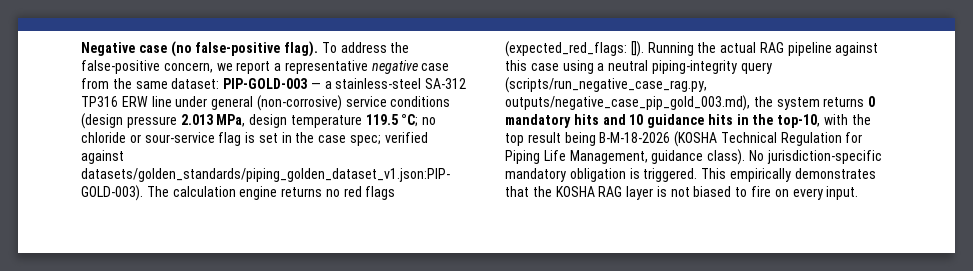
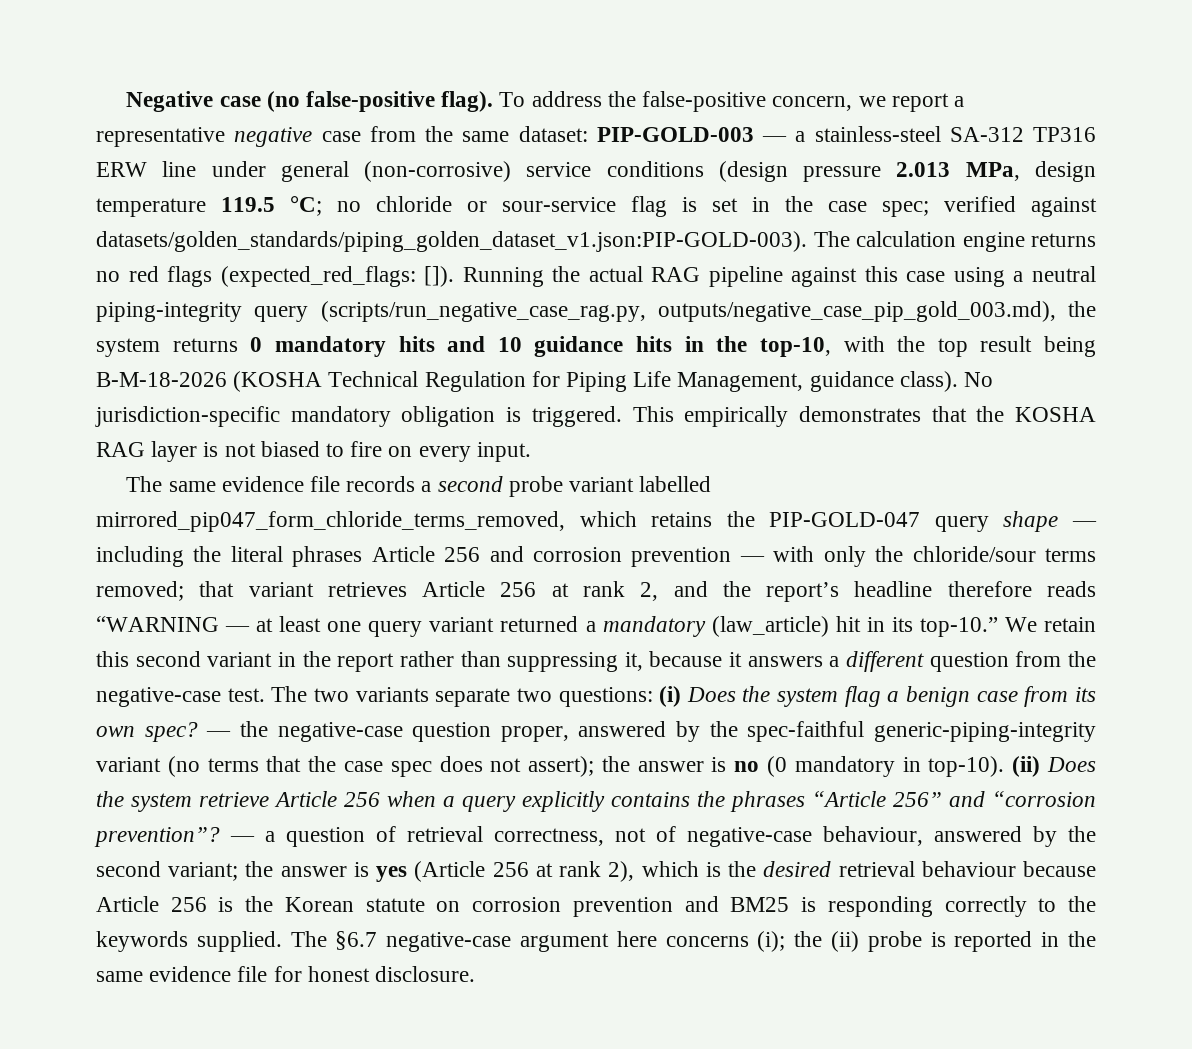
(859, 193) none -> [126,476,712,497] [96,511,1097,532] [96,546,1096,567] [96,581,1097,602] [96,616,1096,637] [96,651,1096,672] [96,686,1096,707] [96,721,1096,742] [96,756,1096,777] [96,791,1096,812] [94,826,1096,847] [96,861,1096,882] [96,896,1096,917] [96,931,1096,952] [96,966,476,982] // The same evidence file records a second probe variant labelled mirrored_pip047_form_chloride_terms_removed, which retains the PIP-GOLD-047 query shape — including the literal phrases Article 256 and corrosion prevention — with only the chloride/sour terms removed; that variant retrieves Article 256 at rank 2, and the report’s headline therefore reads “WARNING — at least one query variant returned a mandatory (law_article) hit in its top-10.” We retain this second variant in the report rather than suppressing it, because it answers a different question from the negative-case test. The two variants separate two questions: (i) Does the system flag a benign case from its own spec? — the negative-case question proper, answered by the spec-faithful generic-piping-integrity variant (no terms that the case spec does not assert); the answer is no (0 mandatory in top-10). (ii) Does the system retrieve Article 256 when a query explicitly contains the phrases “Article 256” and “corrosion prevention”? — a question of retrieval correctness, not of negative-case behaviour, answered by the second variant; the answer is yes (Article 256 at rank 2), which is the desired retrieval behaviour because Article 256 is the Korean statute on corrosion prevention and BM25 is responding correctly to the keywords supplied. The §6.7 negative-case argument here concerns (i); the (ii) probe is reported in the same evidence file for honest disclosure.

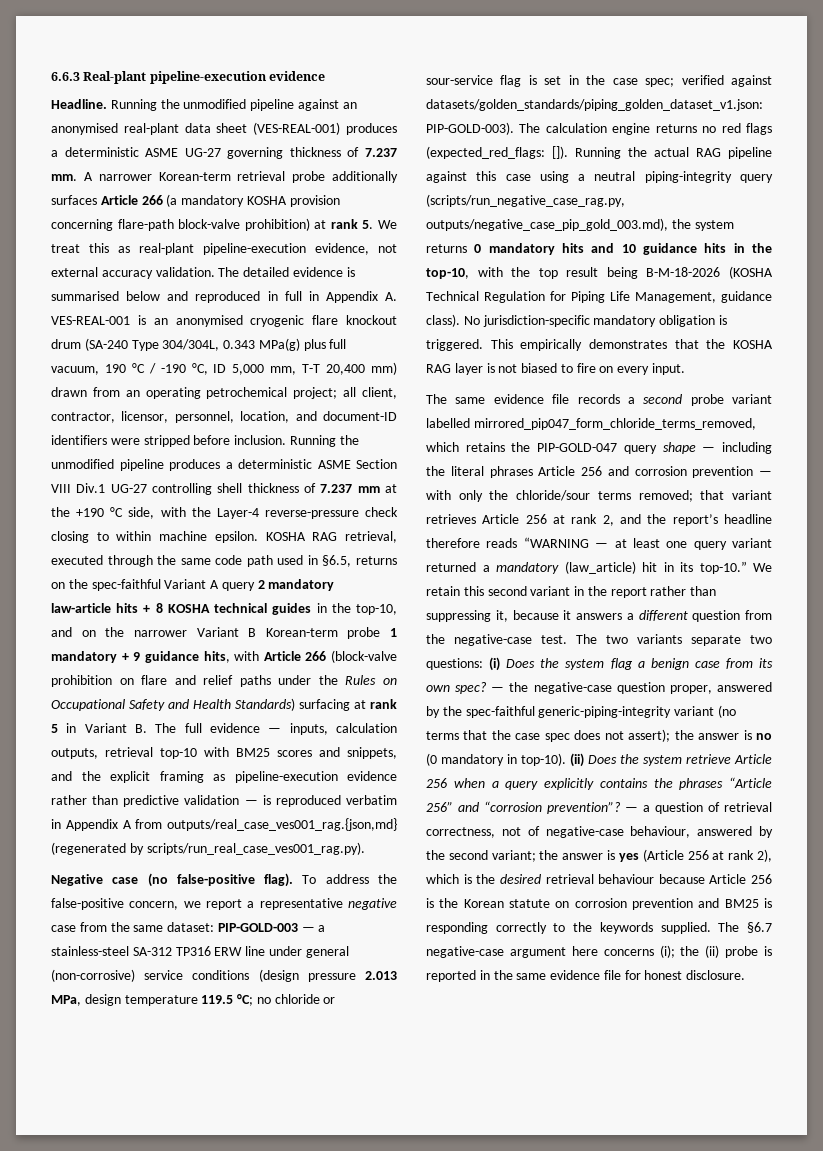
(126, 101) none -> [51,71,326,84] [51,99,357,111] [51,122,398,135] [51,147,397,159] [51,171,398,183] [51,194,340,207] [51,218,397,231] [51,243,397,255] [51,267,355,279] [51,291,397,303] [51,315,397,327] [51,338,347,351] [51,362,397,375] [51,387,397,399] [51,411,397,423] [51,435,359,447] [51,459,397,471] [51,483,397,495] [51,507,398,519] [51,531,397,543] [51,555,398,567] [51,579,335,591] [51,603,398,615] [51,627,397,639] [51,650,397,663] [51,675,397,687] [51,698,397,711] [51,723,398,735] [51,747,397,759] [51,771,397,783] [51,795,397,807] [51,818,397,831] [51,842,365,855] 6.6.3 Real-plant pipeline-execution evidence // Headline. Running the unmodified pipeline against an anonymised real-plant data sheet (VES-REAL-001) produces a deterministic ASME UG-27 governing thickness of 7.237 mm. A narrower Korean-term retrieval probe additionally surfaces Article 266 (a mandatory KOSHA provision concerning flare-path block-valve prohibition) at rank 5. We treat this as real-plant pipeline-execution evidence, not external accuracy validation. The detailed evidence is summarised below and reproduced in full in Appendix A. VES-REAL-001 is an anonymised cryogenic flare knockout drum (SA-240 Type 304/304L, 0.343 MPa(g) plus full vacuum, 190 °C / -190 °C, ID 5,000 mm, T-T 20,400 mm) drawn from an operating petrochemical project; all client, contractor, licensor, personnel, location, and document-ID identifiers were stripped before inclusion. Running the unmodified pipeline produces a deterministic ASME Section VIII Div.1 UG-27 controlling shell thickness of 7.237 mm at the +190 °C side, with the Layer-4 reverse-pressure check closing to within machine epsilon. KOSHA RAG retrieval, executed through the same code path used in §6.5, returns on the spec-faithful Variant A query 2 mandatory law-article hits + 8 KOSHA technical guides in the top-10, and on the narrower Variant B Korean-term probe 1 mandatory + 9 guidance hits, with Article 266 (block-valve prohibition on flare and relief paths under the Rules on Occupational Safety and Health Standards) surfacing at rank 5 in Variant B. The full evidence — inputs, calculation outputs, retrieval top-10 with BM25 scores and snippets, and the explicit framing as pipeline-execution evidence rather than predictive validation — is reproduced verbatim in Appendix A from outputs/real_case_ves001_rag.{json,md} (regenerated by scripts/run_real_case_ves001_rag.py). //

